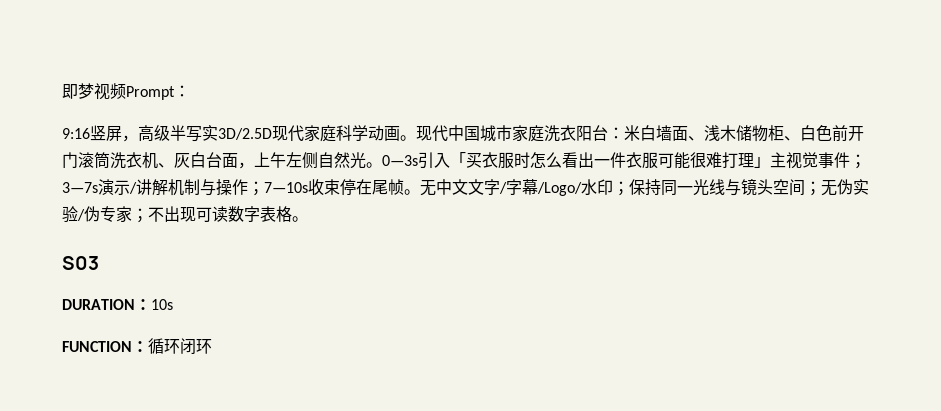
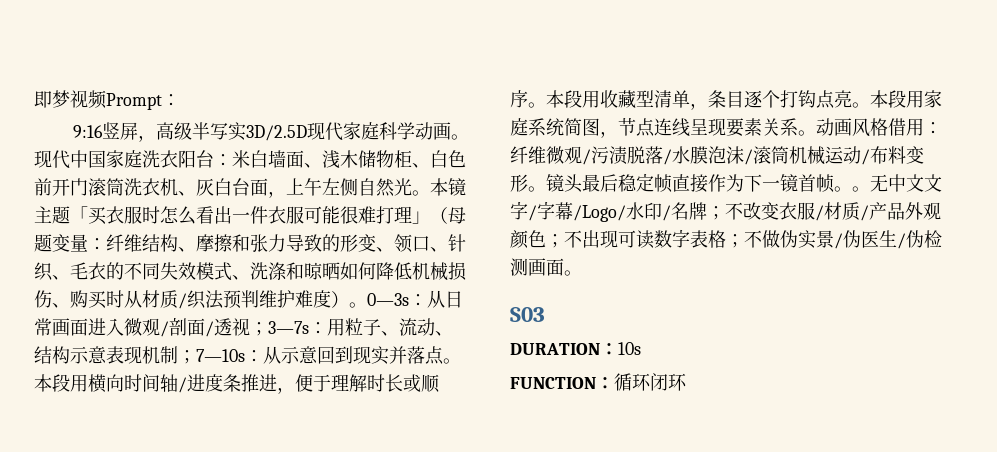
[480,125,512,142] 城市 -> (106, 159) none
[382,152,450,169] 0—3s引入 -> [430,178,466,196] [34,206,70,224] 本镜主题
[770,152,866,169] [62,179,404,196] 主视觉事件；3—7s演示/讲解机制与操作；7—10s收束停在尾帧 -> [430,207,466,224] [34,234,466,253] [34,262,466,281] [34,290,463,309] [34,318,453,337] [34,346,461,365] [34,374,440,394] [510,90,942,110] [510,118,942,138] [510,146,924,165] [510,173,852,193] （母题变量：纤维结构、摩擦和张力导致的形变、领口、针织、毛衣的不同失效模式、洗涤和晾晒如何降低机械损伤、购买时从材质/织法预判维护难度）。0—3s：从日常画面进入微观/剖面/透视；3—7s：用粒子、流动、结构示意表现机制；7—10s：从示意回到现实并落点。本段用横向时间轴/进度条推进，便于理解时长或顺序。本段用收藏型清单，条目逐个打钩点亮。本段用家庭系统简图，节点连线呈现要素关系。动画风格借用：纤维微观/污渍脱落/水膜泡沫/滚筒机械运动/布料变形。镜头最后稳定帧直接作为下一镜首帧。
[613,178,869,196] [62,206,132,223] ；保持同一光线与镜头空间；无伪实验/伪专家 -> [662,202,941,221] [510,230,546,249] /名牌；不改变衣服/材质/产品外观颜色
(292, 214) none -> [726,230,942,249] [510,258,564,276] ；不做伪实景/伪医生/伪检测画面

